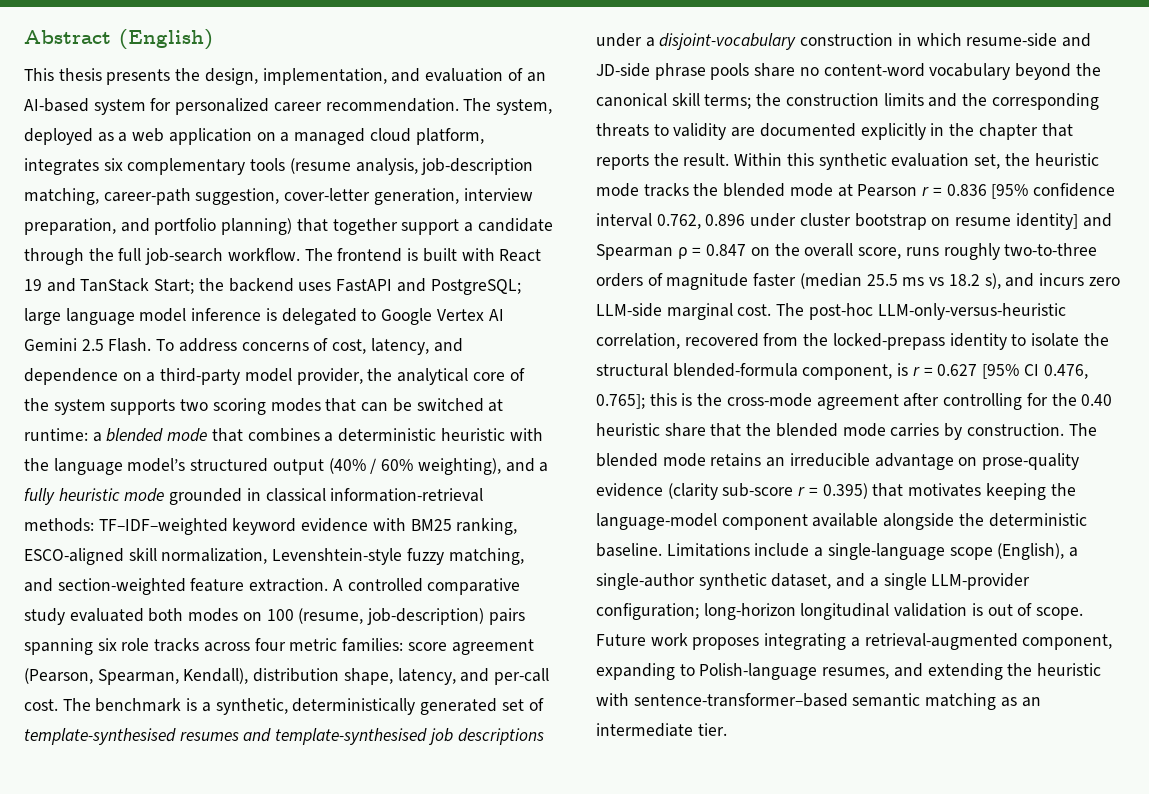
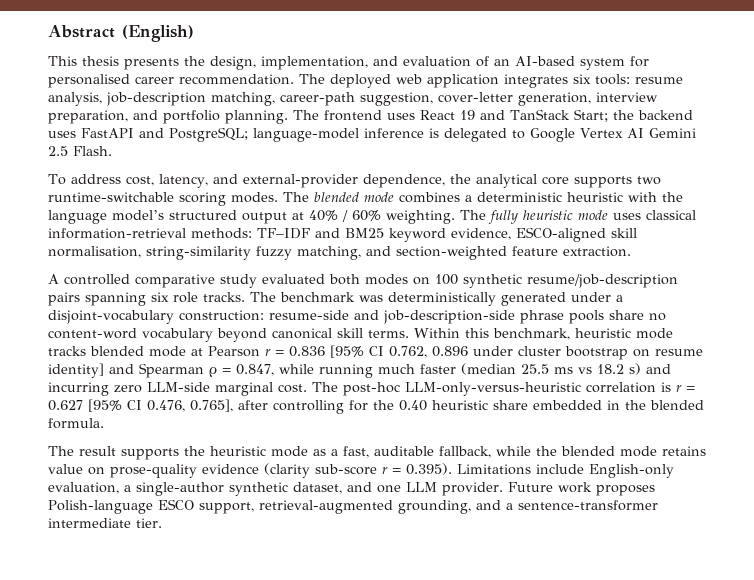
[175,98,270,115] personalized -> [48,74,130,88] personalised
[496,99,553,115] [24,128,484,145] [24,158,351,175] system, deployed as a web application on a managed cloud platform, integrates six complementary tools (resume -> [330,74,683,88] deployed web application integrates six tools: resume
[221,218,553,235] [24,248,495,265] planning) that together support a candidate through the full job-search workflow. The frontend is built with -> [225,110,415,124] planning. The frontend uses
[24,308,187,325] large language model -> [253,128,359,142] language-model
(152, 345) none -> (112, 151) //
[241,338,329,351] concerns of -> (121, 179) none
[24,368,525,385] [24,398,504,415] [24,428,243,442] dependence on a third-party model provider, the analytical core of the system supports two scoring modes that can be switched at runtime: a blended mode that -> [242,174,661,188] [48,192,394,206] external-provider dependence, the analytical core supports two runtime-switchable scoring modes. The blended mode
[328,458,549,475] (40% / 60% weighting), and a -> [292,210,486,224] at 40% / 60% weighting. The
[169,488,261,505] grounded in -> [613,213,641,220] uses
[98,518,518,535] [24,548,403,565] TF–IDF–weighted keyword evidence with BM25 ranking, ESCO-aligned skill normalization, Levenshtein-style -> [257,227,637,242] [48,246,251,260] TF–IDF and BM25 keyword evidence, ESCO-aligned skill normalisation, string-similarity
(329, 585) none -> (631, 251) //
[298,608,485,625] (resume, job-description) -> [463,274,678,288] synthetic resume/job-description
[154,638,534,655] [24,668,550,685] [24,698,544,715] [24,728,544,745] [596,33,962,50] tracks across four metric families: score agreement (Pearson, Spearman, Kendall), distribution shape, latency, and per-call cost. The benchmark is a synthetic, deterministically generated set of template-synthesised resumes and template-synthesised job descriptions under a disjoint-vocabulary construction in which -> [203,292,623,306] [48,310,264,324] tracks. The benchmark was deterministically generated under a disjoint-vocabulary construction:
[596,63,650,77] JD-side -> [383,310,515,324] job-description-side
[1075,63,1101,76] the -> (267, 335) none
[704,93,1099,110] [596,123,1073,140] [596,153,1030,170] terms; the construction limits and the corresponding threats to validity are documented explicitly in the chapter that reports the result. Within this synthetic evaluation set, the -> [368,328,570,340] terms. Within this benchmark,
[693,183,719,196] the -> (86, 351) none
[1032,183,1115,197] [596,213,652,227] confidence interval -> [369,346,384,356] CI
[706,243,1098,260] [596,273,749,290] 0.847 on the overall score, runs roughly two-to-three orders of magnitude -> [236,364,415,378] 0.847, while running much
[984,273,1084,289] s), and incurs -> [629,363,671,375] [48,382,109,396] s) and incurring
[596,333,1109,350] [596,363,893,380] correlation, recovered from the locked-prepass identity to isolate the structural blended-formula component, -> [586,382,656,393] correlation
[596,393,899,410] 0.765]; this is the cross-mode agreement -> [190,399,233,412] 0.765],
[710,423,1097,440] [596,453,954,470] that the blended mode carries by construction. The blended mode retains an irreducible advantage -> [533,400,704,410] [48,418,104,429] [48,446,706,460] [48,464,83,474] embedded in the blended formula. // The result supports the heuristic mode as a fast, auditable fallback, while the blended mode retains value
[822,483,1076,500] [596,513,1087,530] [596,543,1065,560] 0.395) that motivates keeping the language-model component available alongside the deterministic baseline. Limitations include a single-language scope (English), -> [406,463,674,478] [48,482,119,494] 0.395). Limitations include English-only evaluation,
[869,573,1031,590] [596,603,1084,620] [596,633,1113,650] [596,663,1102,680] [596,693,1041,710] a single LLM-provider configuration; long-horizon longitudinal validation is out of scope. Future work proposes integrating a retrieval-augmented component, expanding to Polish-language resumes, and extending the heuristic with sentence-transformer–based semantic matching as an -> [377,482,655,496] [48,499,658,514] one LLM provider. Future work proposes Polish-language ESCO support, retrieval-augmented grounding, and a sentence-transformer

